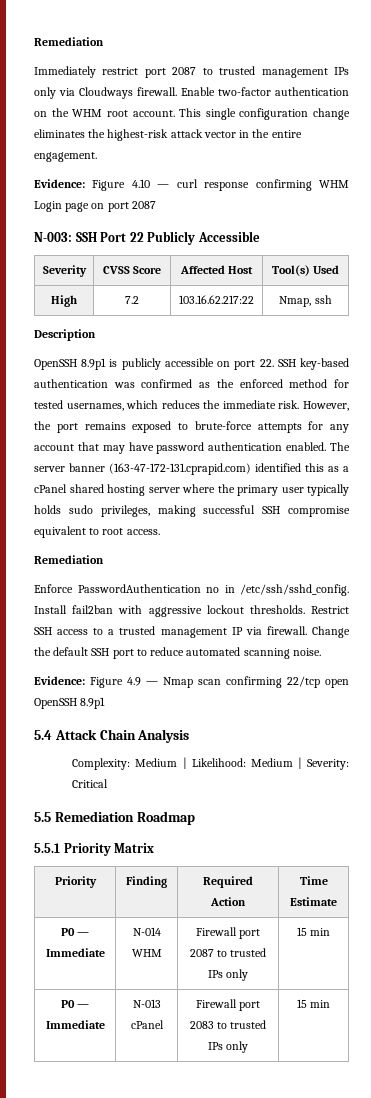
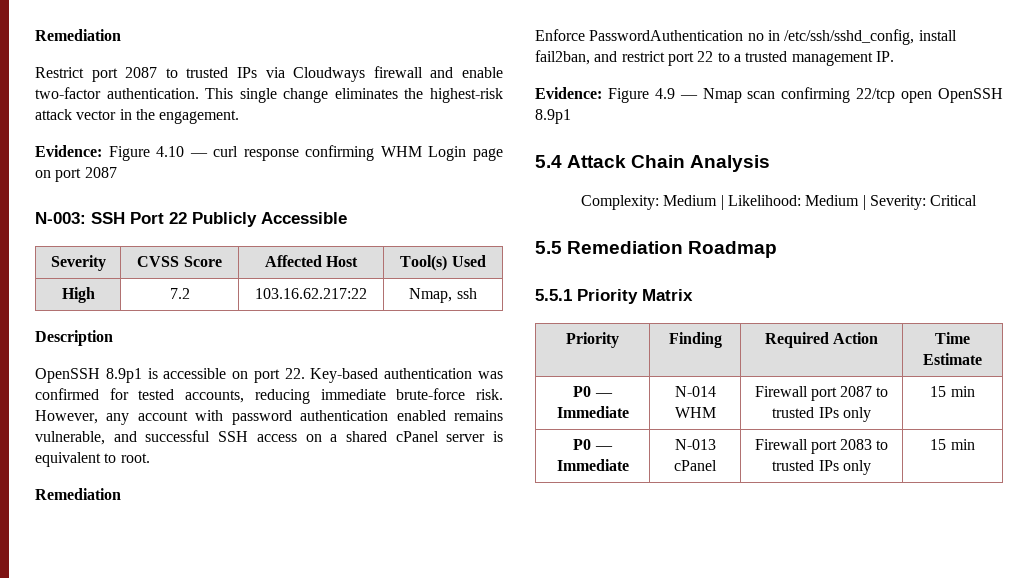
[34,37,104,46] [34,66,349,78] [34,87,349,99] [34,108,175,117] Remediation // Immediately restrict port 2087 to trusted management IPs only via Cloudways firewall. Enable two-factor authentication on the WHM root account. -> [35,29,121,41] [35,66,504,82] [35,87,199,99] Remediation // Restrict port 2087 to trusted IPs via Cloudways firewall and enable two-factor authentication.
[239,108,309,120] configuration -> (277, 95) none
[271,130,302,138] entire -> (155, 114) none
[121,358,161,370] publicly -> (158, 373) none
[277,358,350,370] SSH key-based -> [310,368,379,383] Key-based
[199,379,350,388] [34,400,349,411] [34,421,349,433] [34,442,350,454] [34,463,349,475] [34,484,349,496] [34,505,350,517] [34,526,160,538] as the enforced method for tested usernames, which reduces the immediate risk. However, the port remains exposed to brute-force attempts for any account that may have password authentication enabled. The server banner (163-47-172-131.cprapid.com) identified this as a cPanel shared hosting server where the primary user typically holds sudo privileges, making successful SSH compromise equivalent to root access. -> [109,388,504,404] [35,410,503,425] [35,430,503,445] [35,452,150,467] for tested accounts, reducing immediate brute-force risk. However, any account with password authentication enabled remains vulnerable, and successful SSH access on a shared cPanel server is equivalent to root.
[240,584,349,596] [34,605,349,617] [34,626,350,638] [34,647,321,659] /etc/ssh/sshd_config. Install fail2ban with aggressive lockout thresholds. Restrict SSH access to a trusted management IP via firewall. Change the default SSH port to reduce automated scanning noise. -> [784,29,957,45] [535,50,894,66] /etc/ssh/sshd_config, install fail2ban, and restrict port 22 to a trusted management IP.

